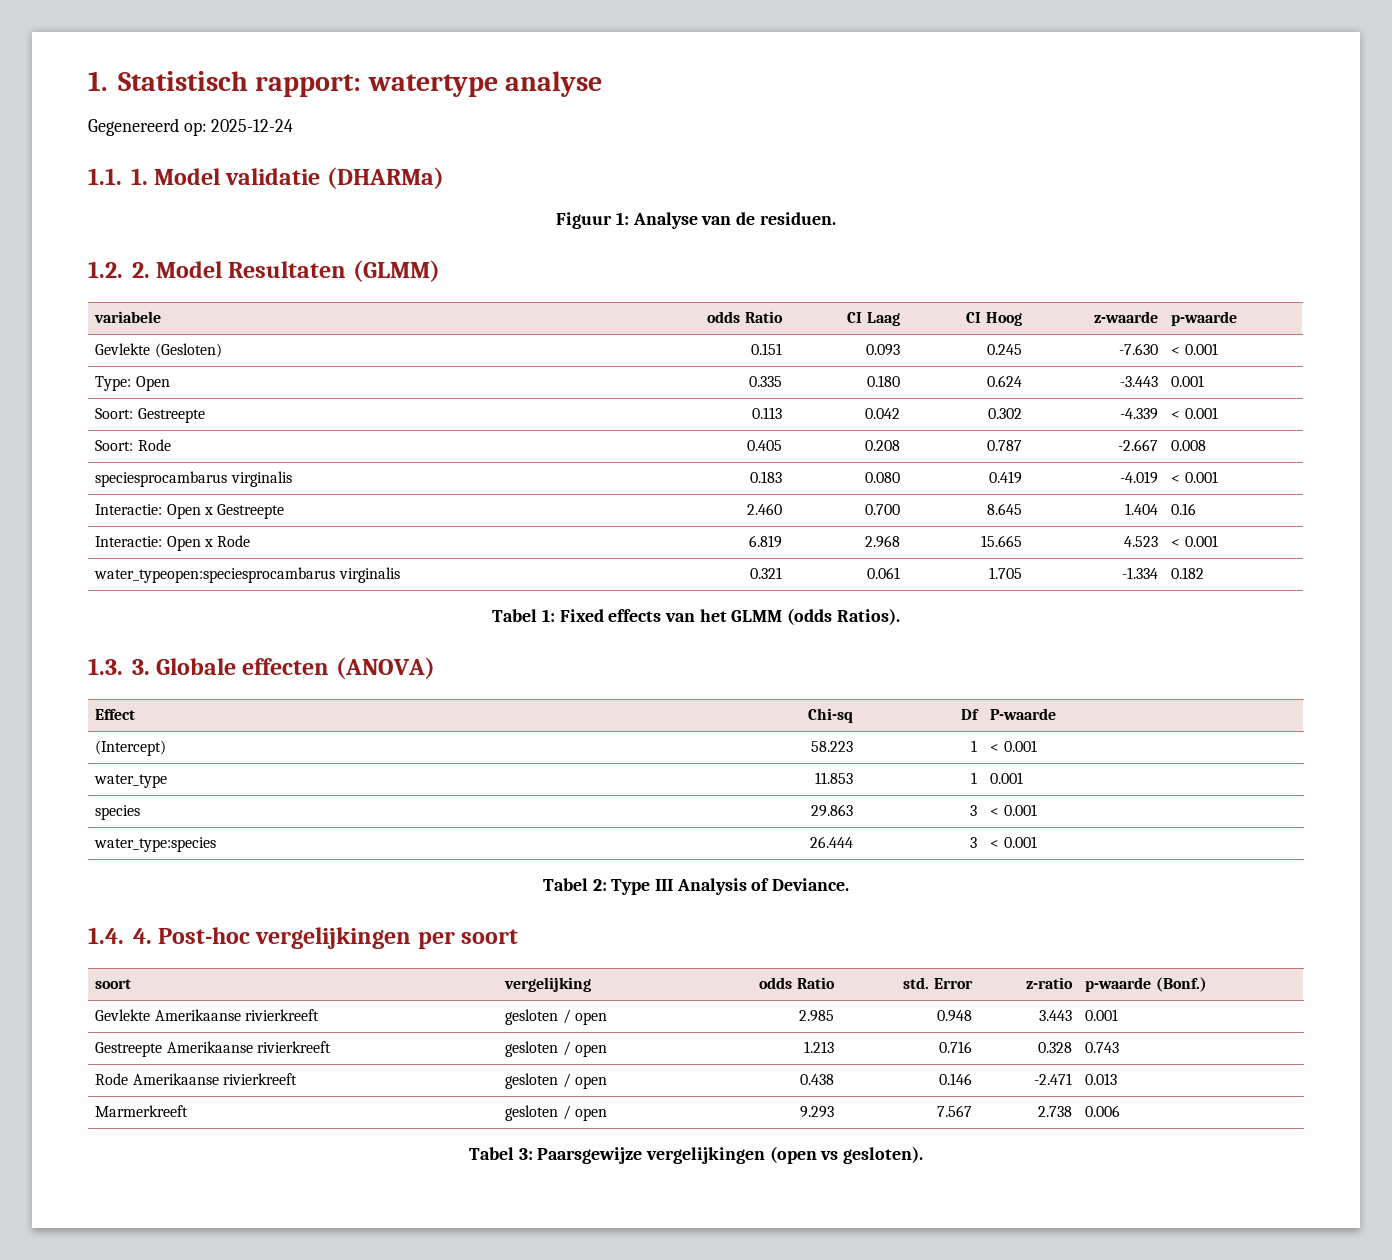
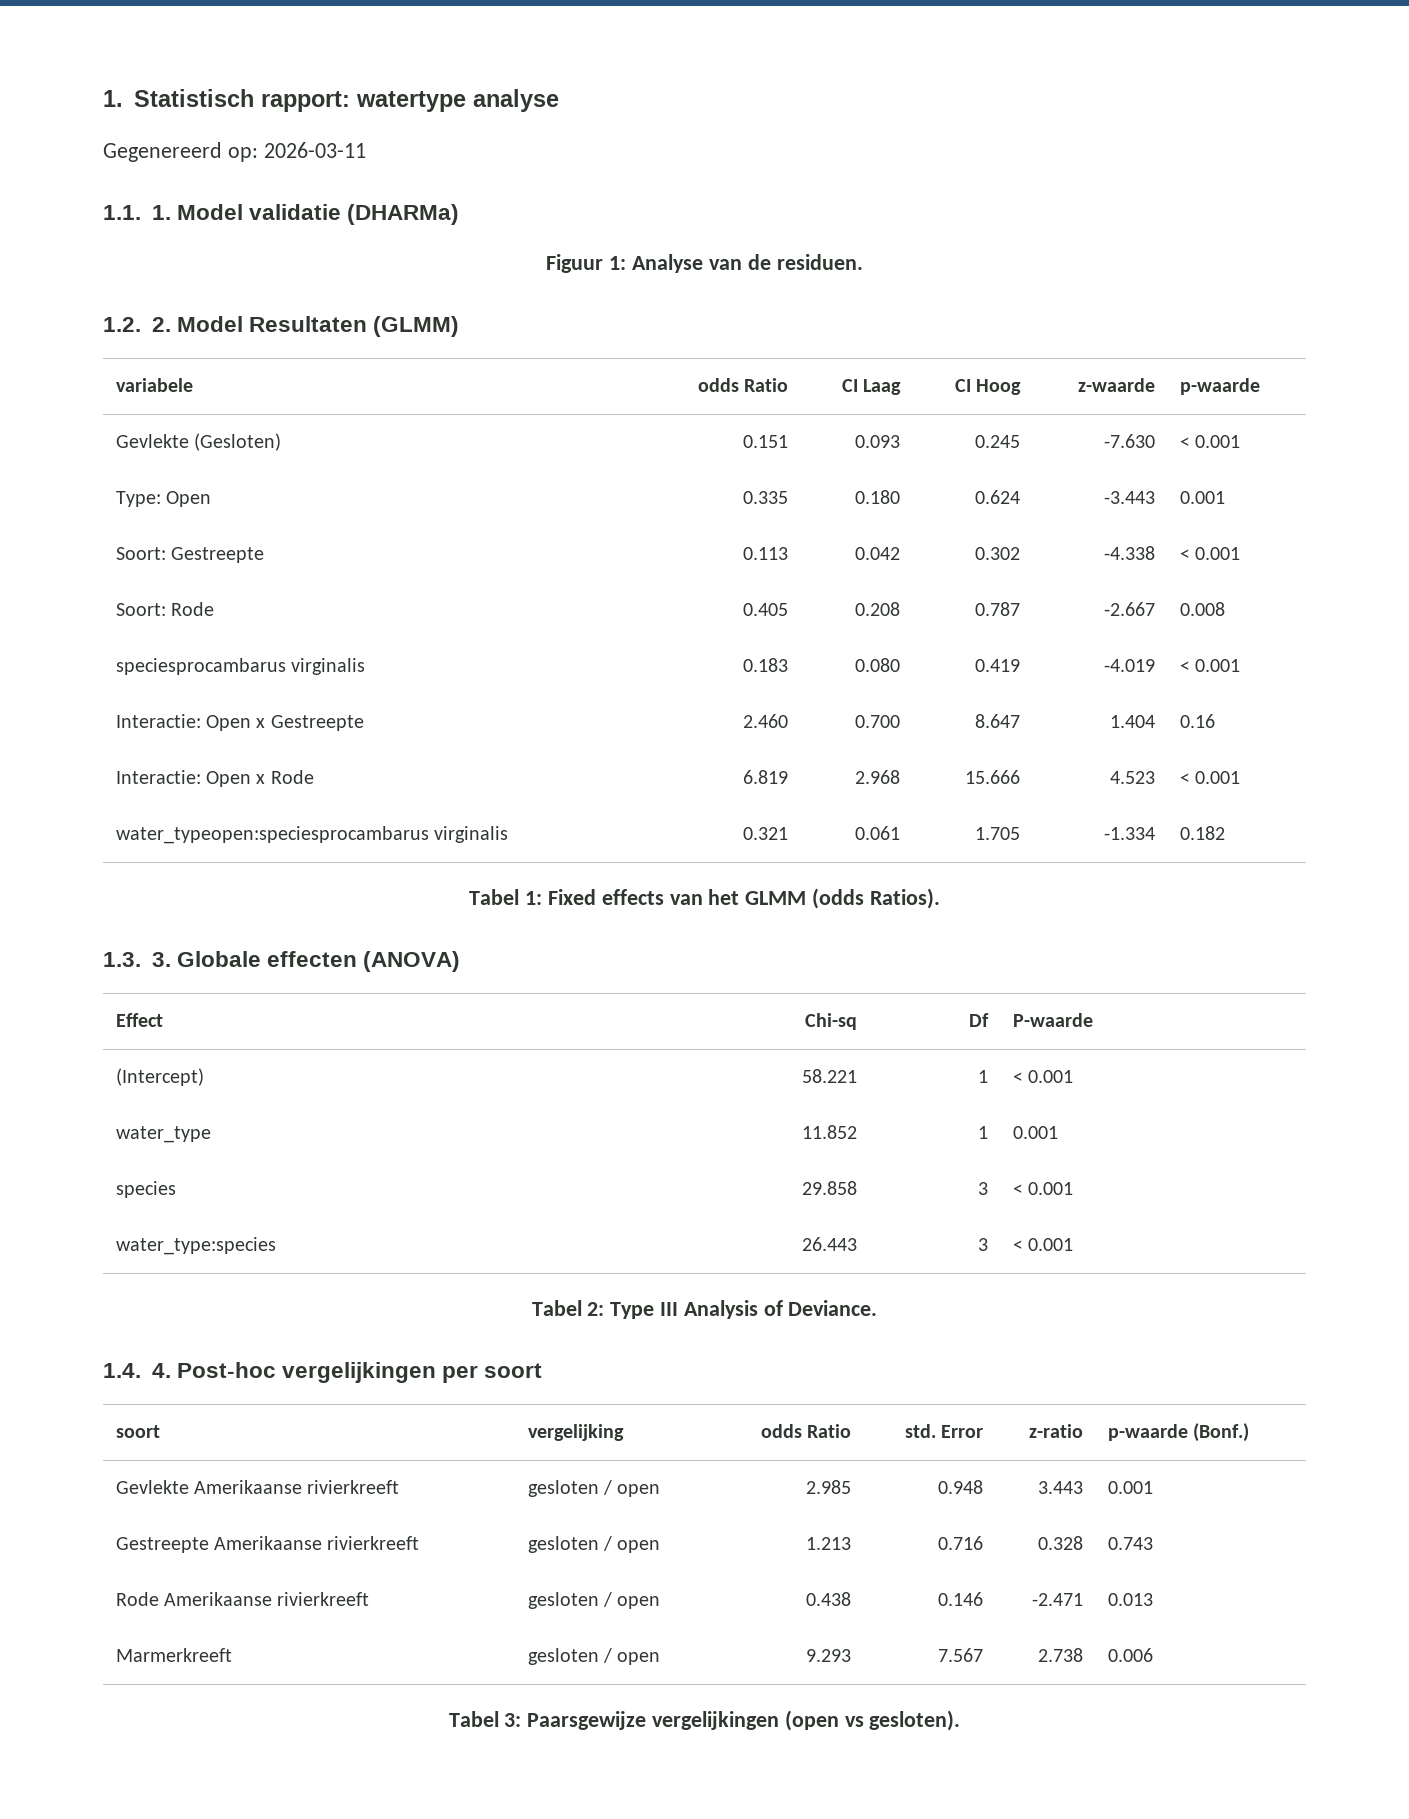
[211,119,294,132] 2025-12-24 -> [263,142,366,158] 2026-03-11
[1119,408,1158,420] -4.339 -> [1104,546,1156,560] -4.338
[986,503,1022,515] 8.645 -> [975,714,1021,728] 8.647
[980,535,1022,547] 15.665 -> [965,770,1021,784] 15.666
[810,741,853,752] 58.223 -> [802,1069,858,1083] 58.221
[814,772,853,784] 11.853 -> [802,1125,858,1139] 11.852
[810,804,853,817] 29.863 -> [802,1181,858,1195] 29.858
[809,836,853,848] 26.444 -> [802,1237,858,1251] 26.443

